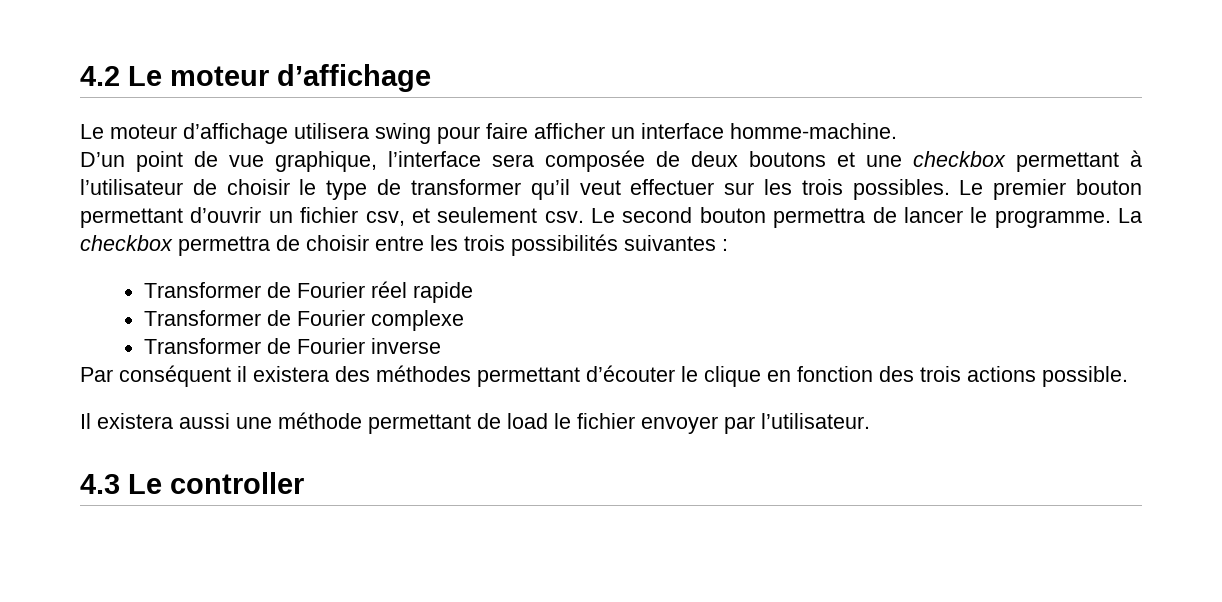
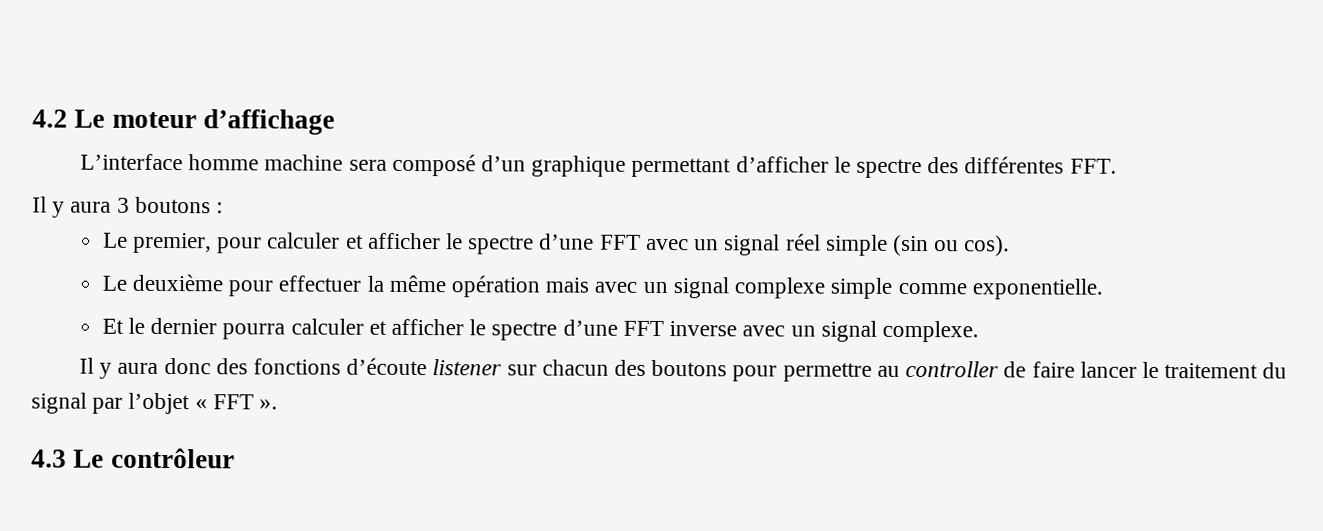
[80,123,897,144] [80,150,1142,172] [80,179,1142,200] [80,207,1142,228] [80,234,728,256] [144,281,474,303] [144,310,465,331] [144,338,442,354] [80,365,1128,387] [80,412,870,434] Le moteur d’affichage utilisera swing pour faire afficher un interface homme-machine. // D’un point de vue graphique, l’interface sera composée de deux boutons et une checkbox permettant à l’utilisateur de choisir le type de transformer qu’il veut effectuer sur les trois possibles. Le premier bouton permettant d’ouvrir un fichier csv, et seulement csv. Le second bouton permettra de lancer le programme. La checkbox permettra de choisir entre les trois possibilités suivantes : // Transformer de Fourier réel rapide // Transformer de Fourier complexe // Transformer de Fourier inverse // Par conséquent il existera des méthodes permettant d’écouter le clique en fonction des trois actions possible. // Il existera aussi une méthode permettant de load le fichier envoyer par l’utilisateur. -> [79,153,1117,179] [32,196,224,218] [102,232,1011,257] [101,273,1103,300] [101,317,979,343] [78,357,1288,382] [31,392,279,415] L’interface homme machine sera composé d’un graphique permettant d’afficher le spectre des différentes FFT. // Il y aura 3 boutons : // Le premier, pour calculer et afficher le spectre d’une FFT avec un signal réel simple (sin ou cos). // Le deuxième pour effectuer la même opération mais avec un signal complexe simple comme exponentielle. // Et le dernier pourra calculer et afficher le spectre d’une FFT inverse avec un signal complexe. // Il y aura donc des fonctions d’écoute listener sur chacun des boutons pour permettre au controller de faire lancer le traitement du signal par l’objet « FFT ».
[170,472,304,494] controller -> [110,447,235,469] contrôleur

